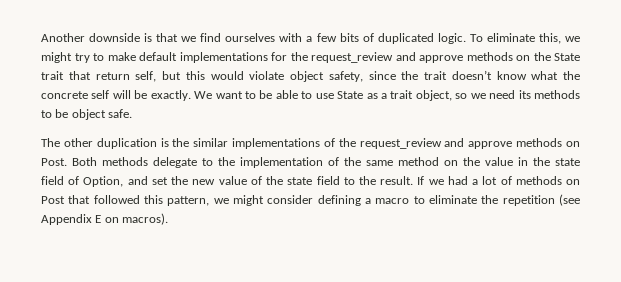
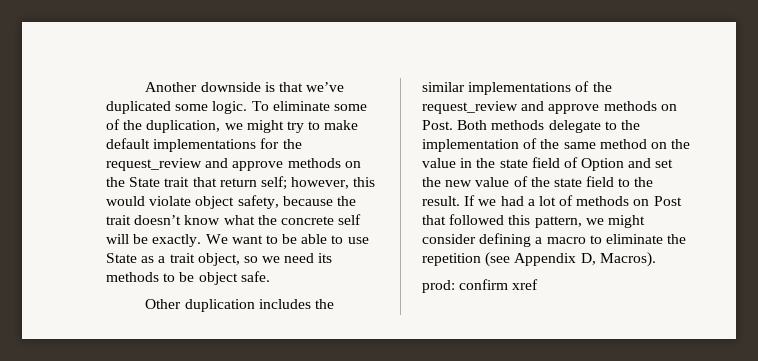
[181,33,561,44] we find ourselves with a few bits of duplicated logic. To eliminate this, -> [306,82,345,92] [106,101,367,114] [106,119,221,133] we’ve duplicated some logic. To eliminate some of the duplication,
[135,71,181,82] self, but -> [260,176,350,190] self; however,
[368,71,396,80] since -> [282,196,333,206] because
[41,138,169,149] The other duplication is -> [145,299,311,312] Other duplication includes
[83,176,124,187] Option, -> [581,158,625,171] Option
[95,213,169,225] E on macros). -> [580,252,656,267] [422,279,539,293] D, Macros). // prod: confirm xref

